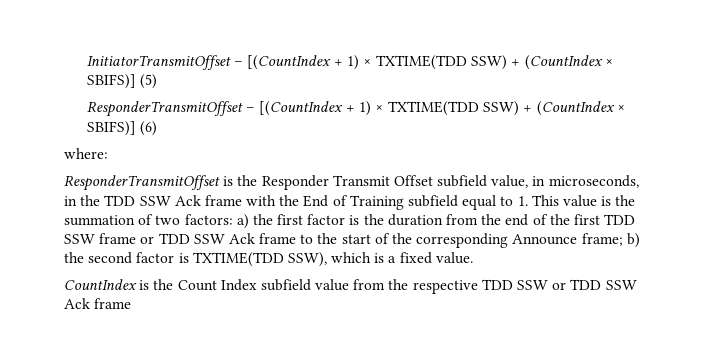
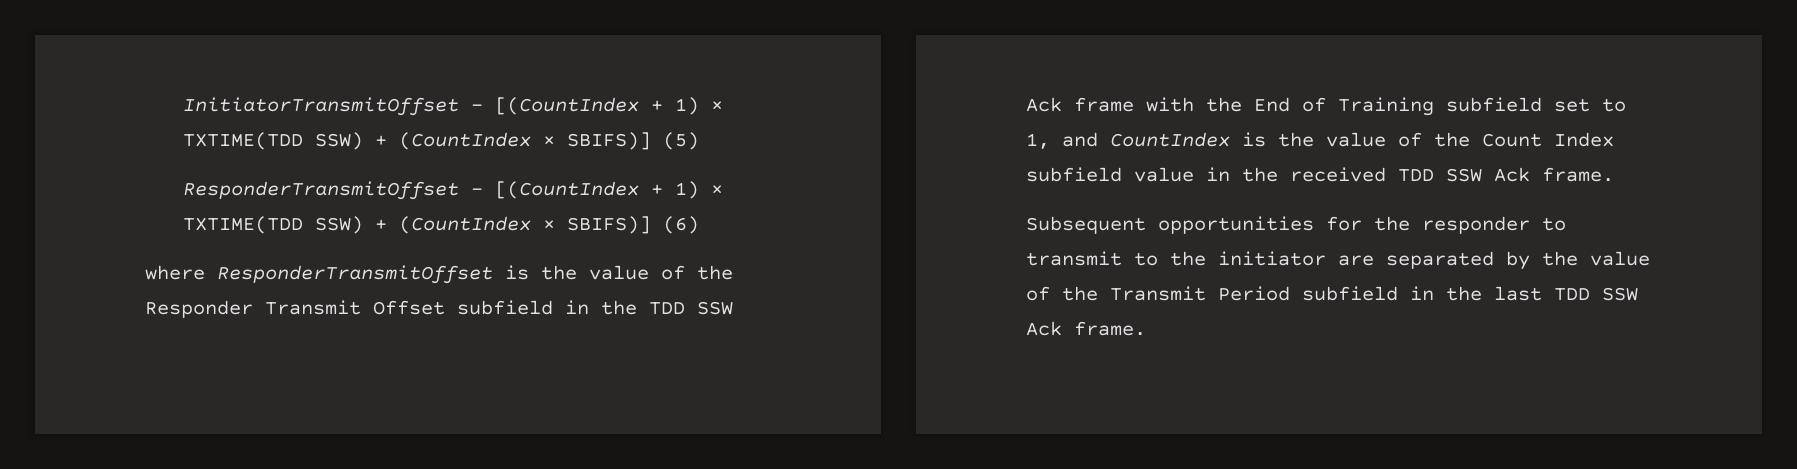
[64,148,108,159] where: // -> [145,265,205,280] where
(258, 180) none -> [589,265,733,280] value of the
[491,175,639,188] value, in microseconds, -> (553, 307) none
[462,195,636,210] [64,214,636,229] [64,233,640,248] [64,252,473,267] [64,279,150,290] equal to 1. This value is the summation of two factors: a) the first factor is the duration from the end of the first TDD SSW frame or TDD SSW Ack frame to the start of the corresponding Announce frame; b) the second factor is TXTIME(TDD SSW), which is a fixed value. // CountIndex is -> [1554,98,1626,112] [1026,132,1422,149] set to 1, and CountIndex is the value of
[353,279,637,294] [64,298,132,309] from the respective TDD SSW or TDD SSW Ack frame -> [1206,167,1614,182] [1026,216,1566,234] [1026,251,1650,270] [1026,286,1638,301] [1026,321,1146,336] in the received TDD SSW Ack frame. // Subsequent opportunities for the responder to transmit to the initiator are separated by the value of the Transmit Period subfield in the last TDD SSW Ack frame.

